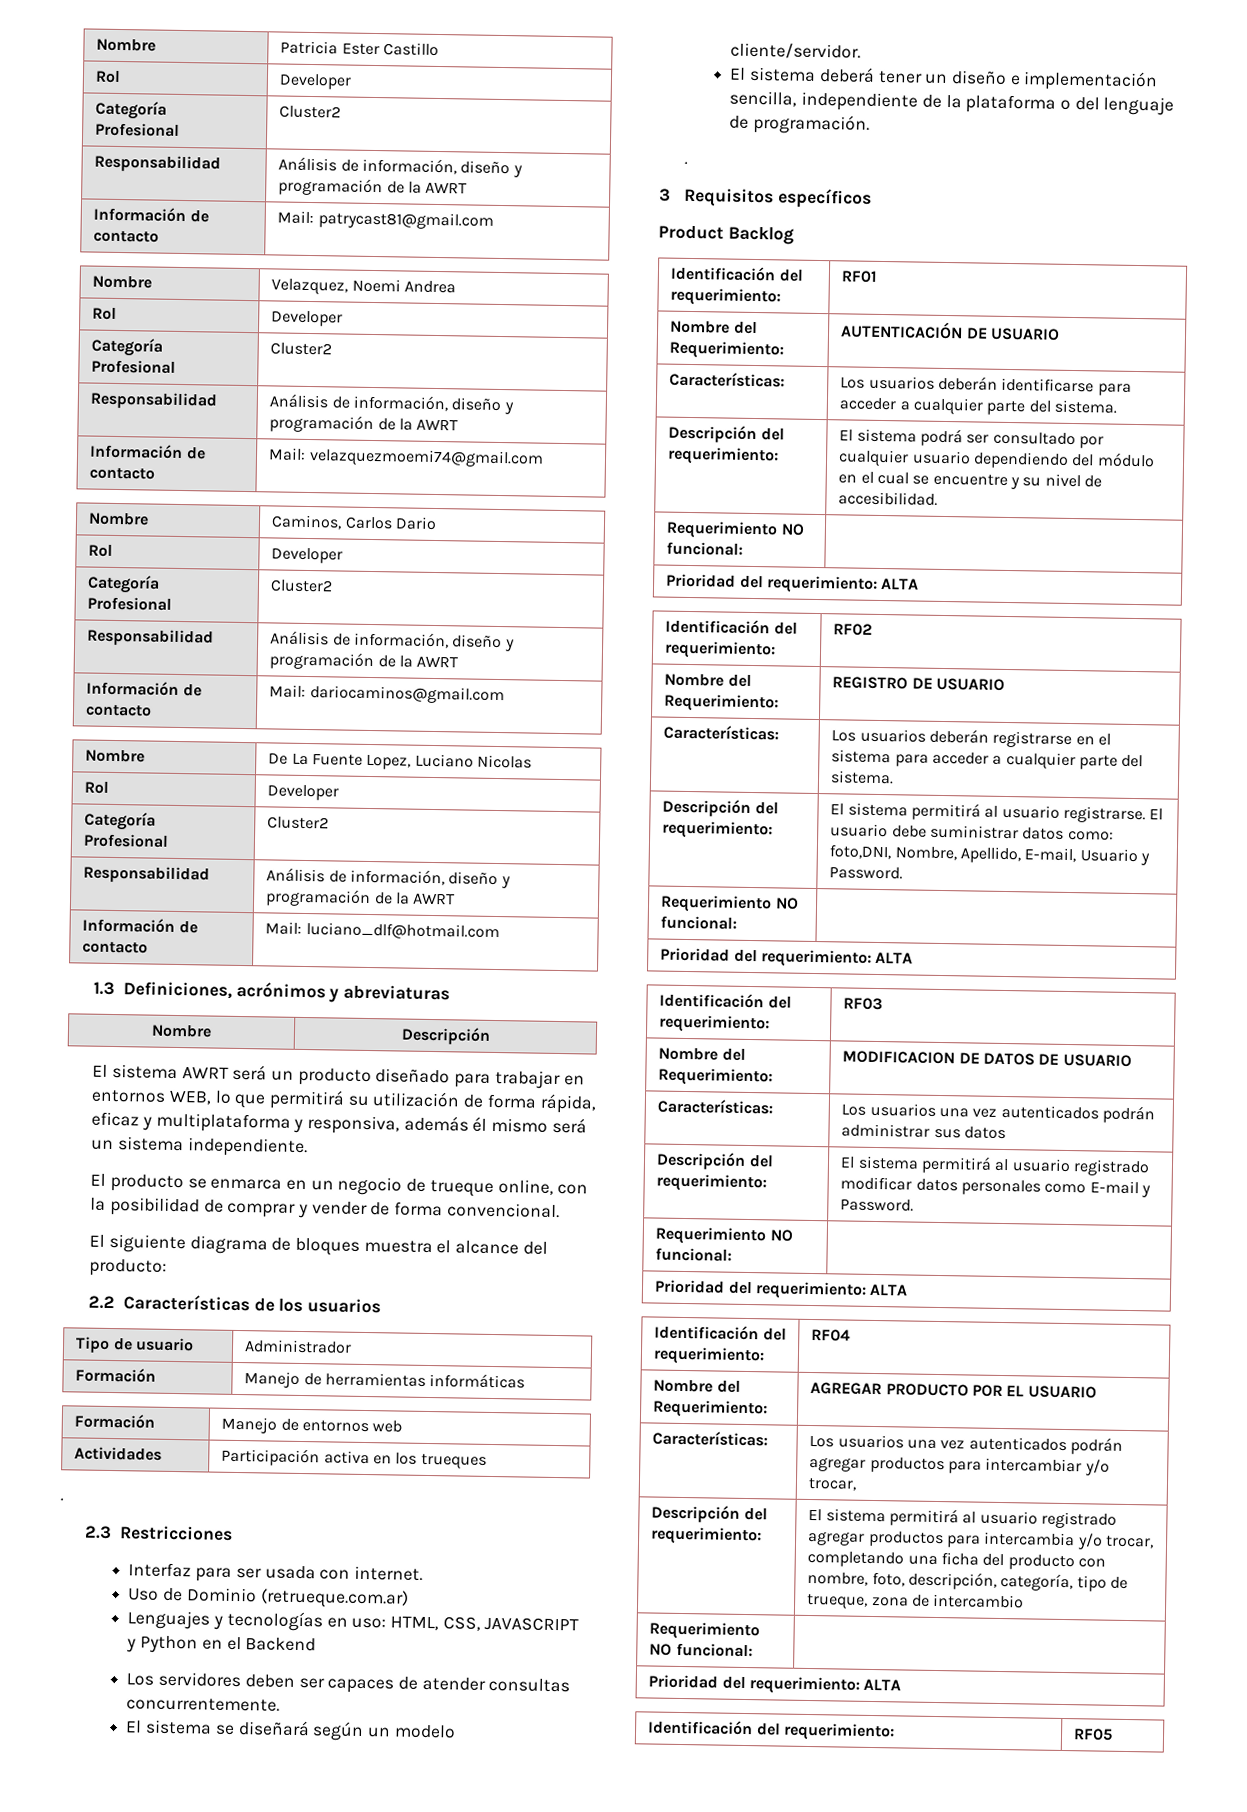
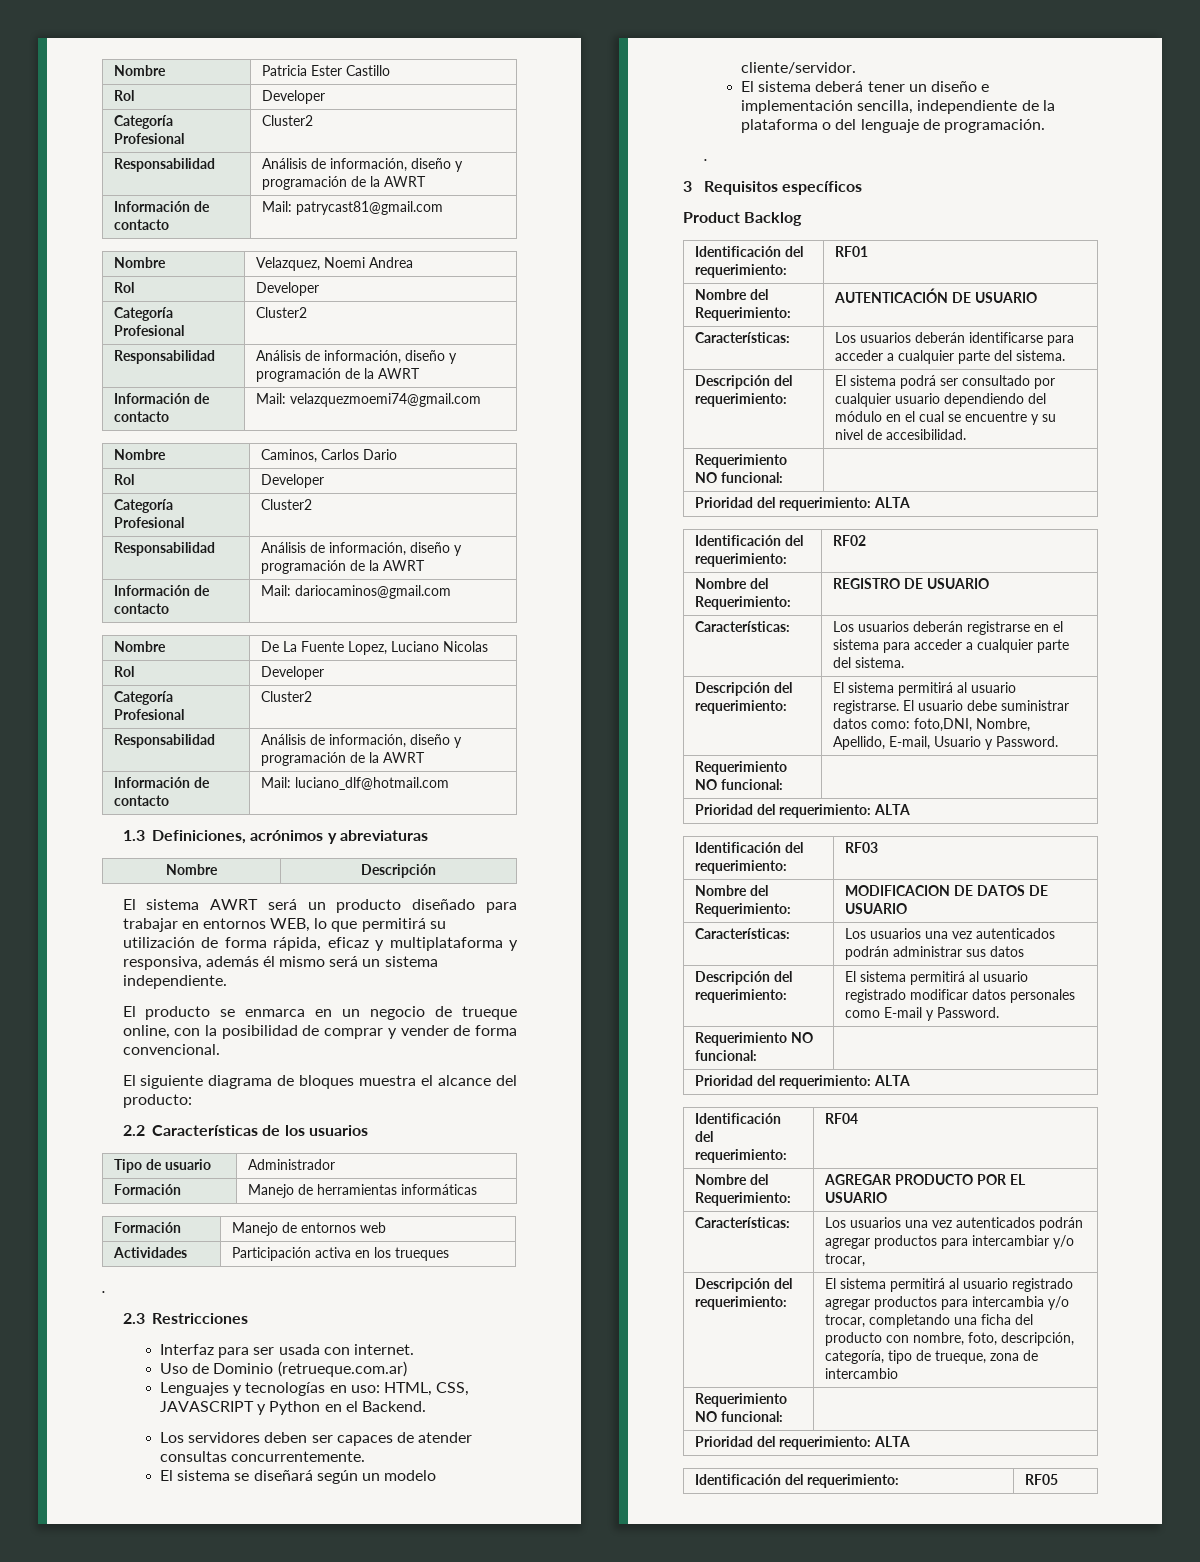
[245,1637,317,1652] Backend -> [362,1401,427,1412] Backend.

